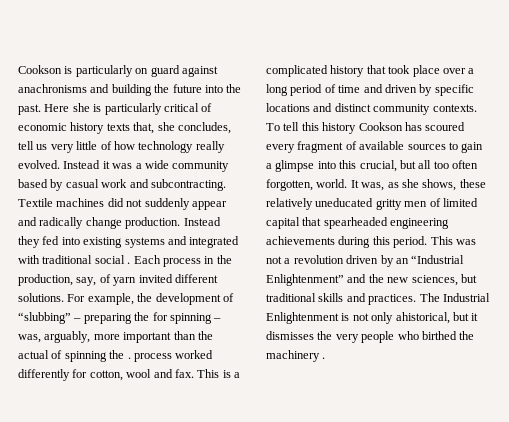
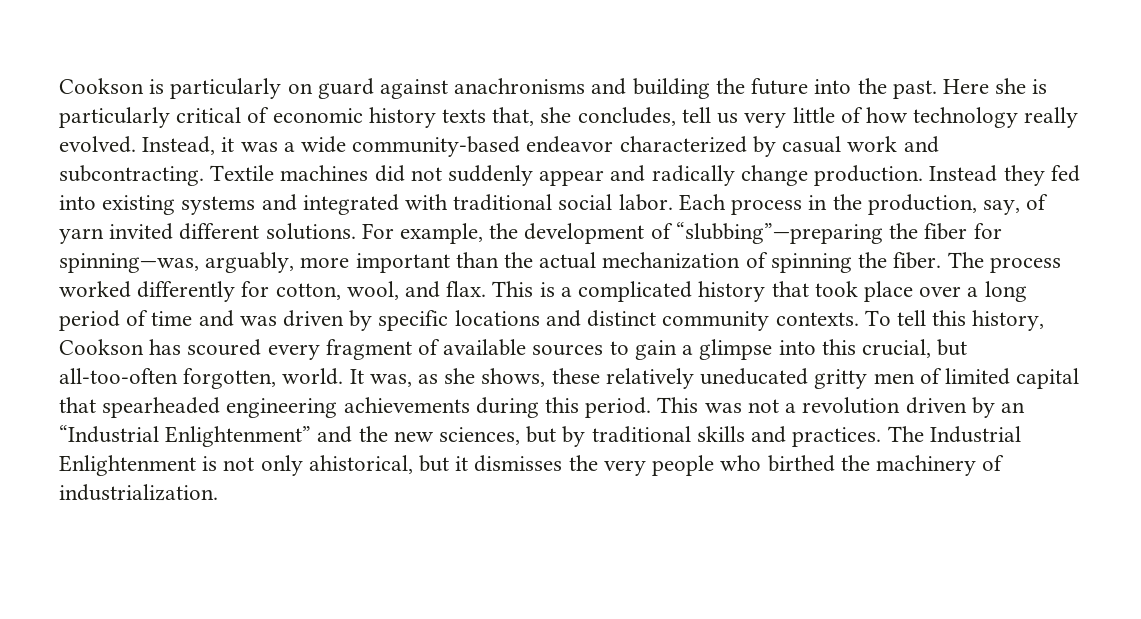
[63,160,101,169] Instead -> [142,136,216,155] Instead,
[172,161,230,172] [18,179,48,188] community based -> [352,136,747,157] community-based endeavor characterized
[127,262,131,264] . -> [618,194,673,211] labor.
[18,312,222,324] [18,334,41,343] “slubbing” – preparing the for spinning – was, -> [675,222,1002,244] [59,253,199,273] “slubbing”—preparing the fiber for spinning—was,
(49, 354) none -> [602,252,741,269] mechanization
[127,357,131,359] . -> [893,252,984,269] fiber. The
[126,369,194,378] wool and fax. -> [346,281,487,300] wool, and flax.
(383, 88) none -> [239,316,277,326] was
[322,122,357,134] history -> [972,310,1045,331] history,
[418,160,478,169] all too often -> [59,368,178,384] all-too-often
(477, 278) none -> [562,426,586,447] by
[322,357,326,359] . -> [982,455,1005,471] [59,484,218,501] of industrialization.

